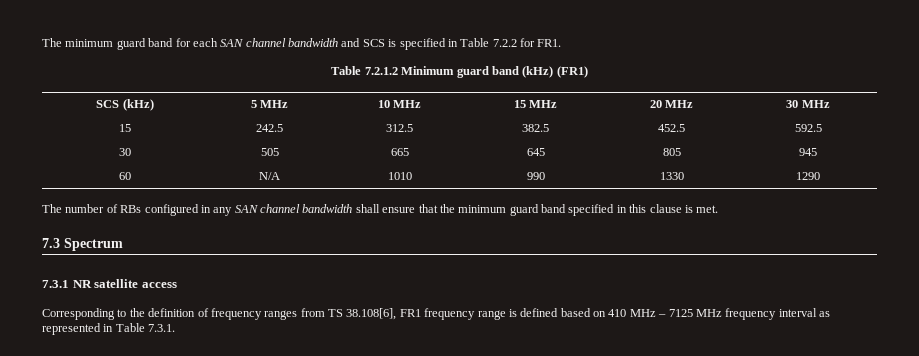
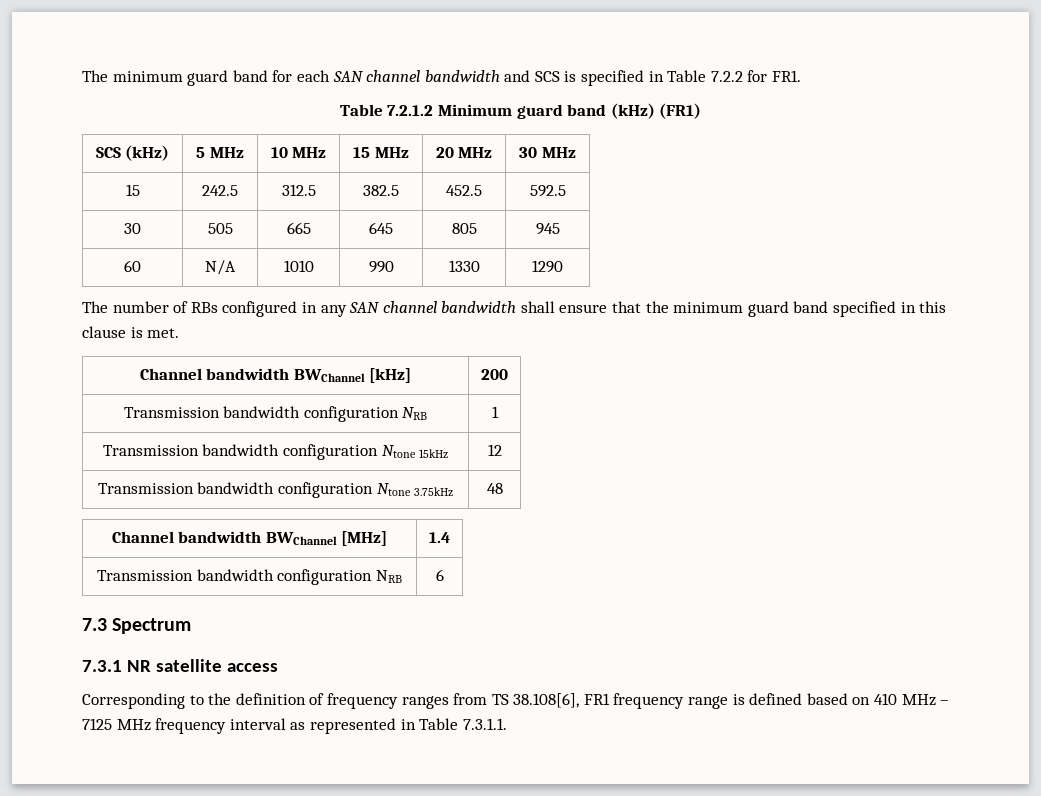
(719, 209) none -> [139,368,412,383] [481,369,508,380] [123,406,428,422] [491,406,499,418] [102,444,449,460] [487,444,502,456] [97,482,454,498] [486,483,503,494] [111,531,388,546] [429,532,450,543] [97,569,402,585] [435,569,444,581] // Channel bandwidth BWChannel [kHz] | 200 // Transmission bandwidth configuration NRB | 1 // Transmission bandwidth configuration Ntone 15kHz | 12 // Transmission bandwidth configuration Ntone 3.75kHz | 48 // Channel bandwidth BWChannel [MHz] | 1.4 // Transmission bandwidth configuration NRB | 6
[148,324,176,332] 7.3.1. -> [462,718,507,730] 7.3.1.1.

